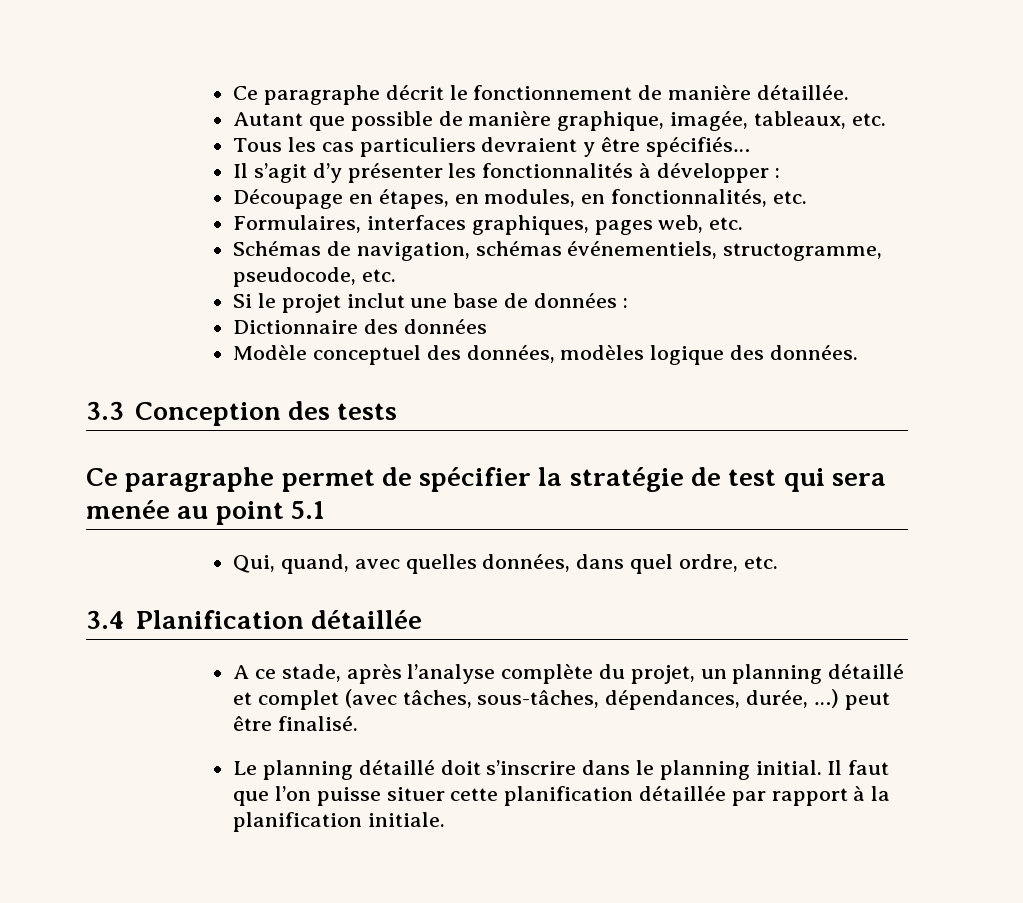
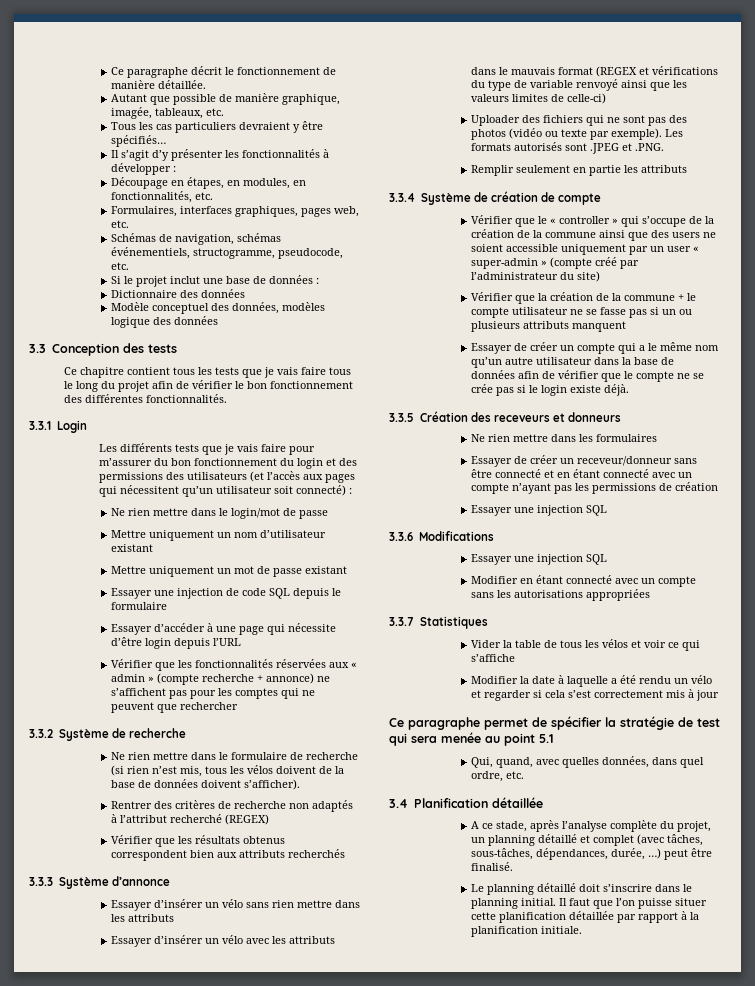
[769,345,858,360] données. -> [174,316,219,325] données
(398, 411) none -> [63,367,351,378] [63,380,353,392] [63,394,227,403] [29,420,87,433] [98,443,315,455] [98,458,357,469] [98,471,355,483] [98,485,352,497] [111,508,329,519] [111,530,327,541] [111,544,154,552] [111,566,348,577] [111,588,342,599] [111,602,168,610] [111,623,337,635] [111,637,242,649] [111,659,358,671] [111,673,331,685] [111,688,316,699] [111,702,239,713] [29,728,186,741] [111,752,359,760] [111,765,345,777] [111,779,301,790] [111,800,354,812] [111,814,270,825] [111,835,286,847] [111,849,346,861] [29,876,170,889] [111,899,361,911] [111,914,175,922] [111,935,336,947] [471,66,719,77] [471,79,688,91] [471,93,607,104] [471,115,688,126] [471,128,684,140] [471,142,665,154] [471,165,688,176] [389,191,601,205] [471,215,715,227] [471,229,717,241] [471,244,700,255] [471,257,640,269] [471,271,601,282] [471,292,697,304] [471,307,693,318] [471,321,627,332] [471,342,720,354] [471,357,675,368] [471,370,705,382] [471,384,630,396] [389,411,621,422] [471,434,658,442] [471,455,698,467] [471,469,693,478] [471,482,719,494] [471,505,608,516] [389,531,494,541] [471,554,608,565] [471,575,697,587] [471,589,651,601] [389,616,488,629] [471,639,701,651] [471,654,516,662] [471,675,713,687] [471,689,720,701] // Ce chapitre contient tous les tests que je vais faire tous le long du projet afin de vérifier le bon fonctionnement des différentes fonctionnalités. // 3.3.1 Login // Les différents tests que je vais faire pour m’assurer du bon fonctionnement du login et des permissions des utilisateurs (et l’accès aux pages qui nécessitent qu’un utilisateur soit connecté) : // Ne rien mettre dans le login/mot de passe // Mettre uniquement un nom d’utilisateur existant // Mettre uniquement un mot de passe existant // Essayer une injection de code SQL depuis le formulaire // Essayer d’accéder à une page qui nécessite d’être login depuis l’URL // Vérifier que les fonctionnalités réservées aux « admin » (compte recherche + annonce) ne s’affichent pas pour les comptes qui ne peuvent que rechercher // 3.3.2 Système de recherche // Ne rien mettre dans le formulaire de recherche (si rien n’est mis, tous les vélos doivent de la base de données doivent s’afficher). // Rentrer des critères de recherche non adaptés à l’attribut recherché (REGEX) // Vérifier que les résultats obtenus correspondent bien aux attributs recherchés // 3.3.3 Système d’annonce // Essayer d’insérer un vélo sans rien mettre dans les attributs // Essayer d’insérer un vélo avec les attributs dans le mauvais format (REGEX et vérifications du type de variable renvoyé ainsi que les valeurs limites de celle-ci) // Uploader des fichiers qui ne sont pas des photos (vidéo ou texte par exemple). Les formats autorisés sont .JPEG et .PNG. // Remplir seulement en partie les attributs // 3.3.4 Système de création de compte // Vérifier que le « controller » qui s’occupe de la création de la commune ainsi que des users ne soient accessible uniquement par un user « super-admin » (compte créé par l’administrateur du site) // Vérifier que la création de la commune + le compte utilisateur ne se fasse pas si un ou plusieurs attributs manquent // Essayer de créer un compte qui a le même nom qu’un autre utilisateur dans la base de données afin de vérifier que le compte ne se crée pas si le login existe déjà. // 3.3.5 Création des receveurs et donneurs // Ne rien mettre dans les formulaires // Essayer de créer un receveur/donneur sans être connecté et en étant connecté avec un compte n’ayant pas les permissions de création // Essayer une injection SQL // 3.3.6 Modifications // Essayer une injection SQL // Modifier en étant connecté avec un compte sans les autorisations appropriées // 3.3.7 Statistiques // Vider la table de tous les vélos et voir ce qui s’affiche // Modifier la date à laquelle a été rendu un vélo et regarder si cela s’est correctement mis à jour

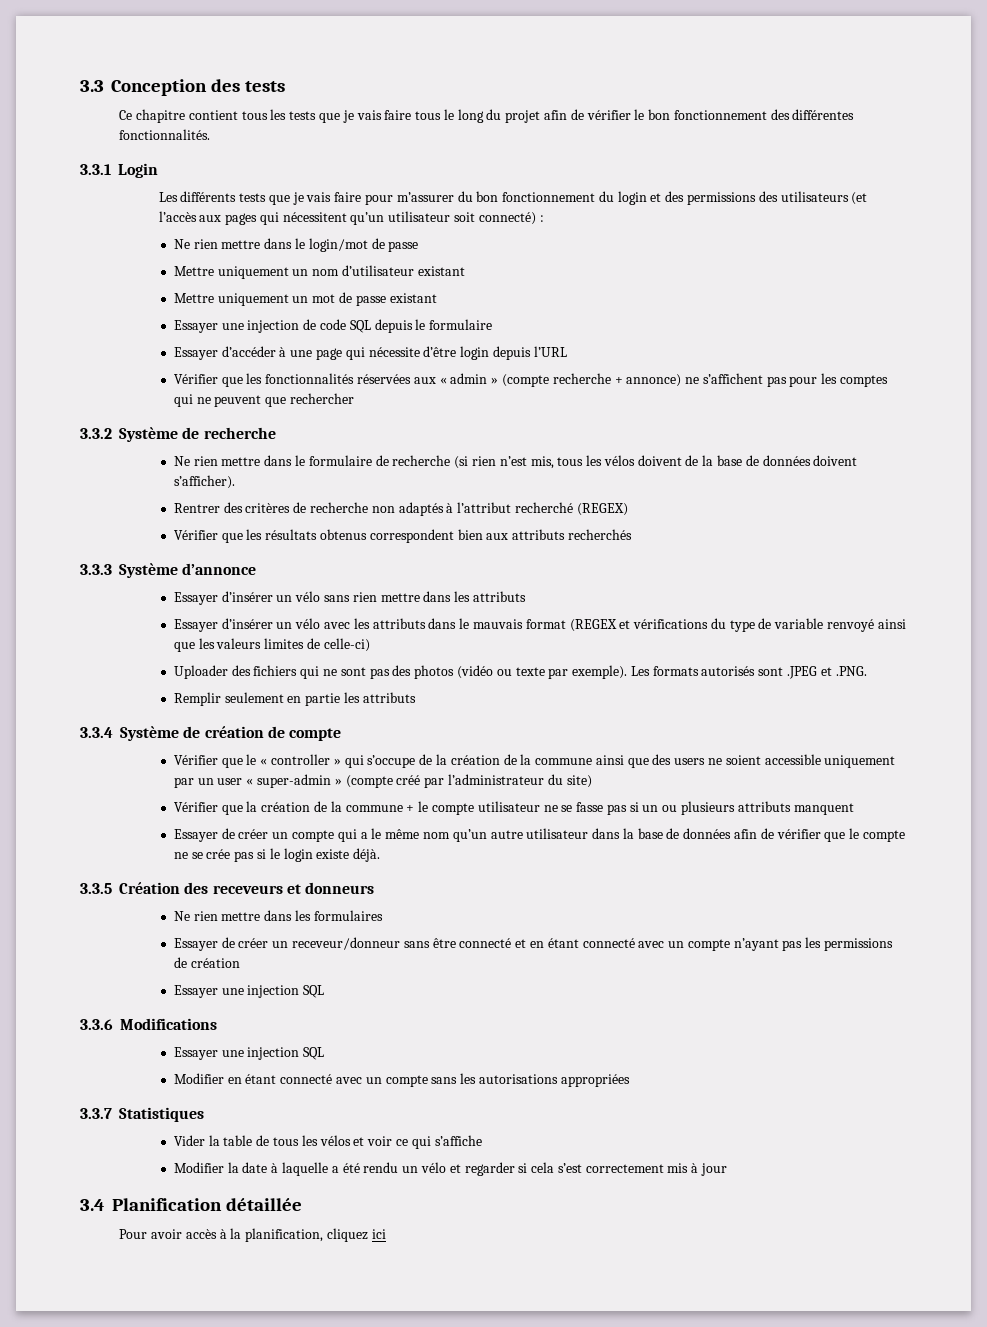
[111,66,337,78] [111,80,207,89] [111,93,341,105] [111,107,225,119] [111,121,324,133] [111,135,167,147] [111,149,330,161] [111,163,177,175] [111,177,307,189] [111,191,214,203] [111,206,360,217] [111,220,130,228] [111,233,282,245] [111,247,344,259] [111,262,130,270] [111,275,320,287] [111,289,246,298] [111,302,326,314] [111,316,219,328] Ce paragraphe décrit le fonctionnement de manière détaillée. // Autant que possible de manière graphique, imagée, tableaux, etc. // Tous les cas particuliers devraient y être spécifiés… // Il s’agit d’y présenter les fonctionnalités à développer : // Découpage en étapes, en modules, en fonctionnalités, etc. // Formulaires, interfaces graphiques, pages web, etc. // Schémas de navigation, schémas événementiels, structogramme, pseudocode, etc. // Si le projet inclut une base de données : // Dictionnaire des données // Modèle conceptuel des données, modèles logique des données // -> (80, 86) none
[389,716,720,730] [389,732,554,746] [471,756,705,768] [471,771,525,782] [389,797,543,808] [471,820,712,832] [471,834,704,846] [471,848,713,860] [471,862,514,871] [471,883,693,895] [471,898,708,909] [471,911,700,923] [471,926,583,937] Ce paragraphe permet de spécifier la stratégie de test qui sera menée au point 5.1 // Qui, quand, avec quelles données, dans quel ordre, etc. // 3.4 Planification détaillée // A ce stade, après l’analyse complète du projet, un planning détaillé et complet (avec tâches, sous-tâches, dépendances, durée, …) peut être finalisé. // Le planning détaillé doit s’inscrire dans le planning initial. Il faut que l’on puisse situer cette planification détaillée par rapport à la planification initiale. -> [80,1198,303,1211] [119,1228,386,1242] 3.4 Planification détaillée // Pour avoir accès à la planification, cliquez ici

